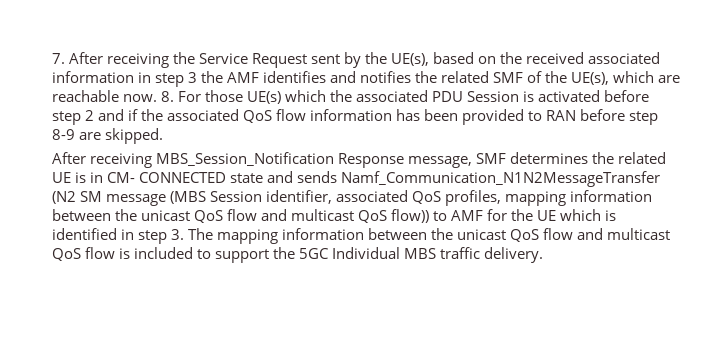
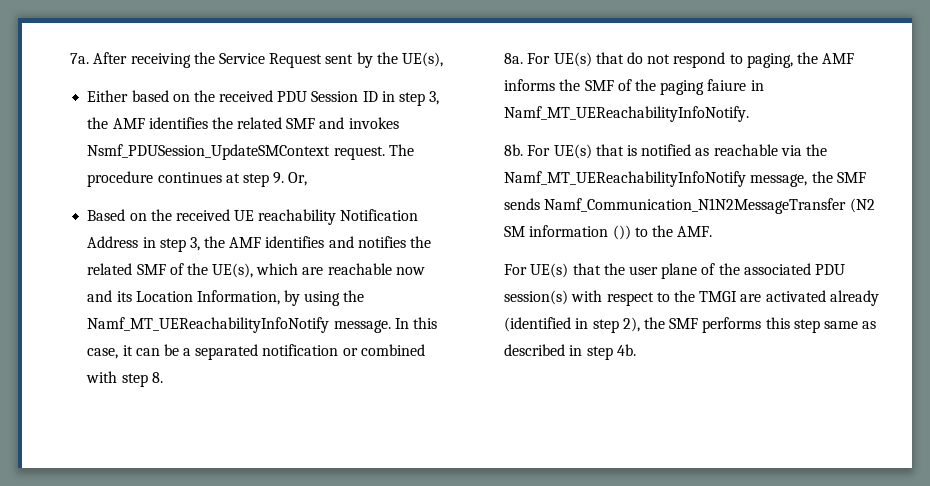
[51,53,65,64] 7. -> [70,53,90,64] 7a.
(430, 59) none -> [87,90,129,102] // Either
[588,52,661,64] [51,71,197,87] associated information in step 3 -> [277,91,440,106] [87,117,399,129] [87,144,414,160] [87,171,308,187] [87,209,419,225] [87,236,200,252] PDU Session ID in step 3, the AMF identifies the related SMF and invokes Nsmf_PDUSession_UpdateSMContext request. The procedure continues at step 9. Or, // Based on the received UE reachability Notification Address in step 3,
[122,90,650,104] [51,109,659,125] [51,128,163,144] [51,152,667,168] [51,171,661,187] [51,190,653,206] [51,209,617,223] [51,228,671,244] [51,247,544,263] now. 8. For those UE(s) which the associated PDU Session is activated before step 2 and if the associated QoS flow information has been provided to RAN before step 8-9 are skipped. // After receiving MBS_Session_Notification Response message, SMF determines the related UE is in CM- CONNECTED state and sends Namf_Communication_N1N2MessageTransfer (N2 SM message (MBS Session identifier, associated QoS profiles, mapping information between the unicast QoS flow and multicast QoS flow)) to AMF for the UE which is identified in step 3. The mapping information between the unicast QoS flow and multicast QoS flow is included to support the 5GC Individual MBS traffic delivery. -> [395,267,425,275] [87,290,365,306] [87,317,437,333] [87,344,425,360] [86,371,163,387] [504,52,855,68] [504,79,764,95] [504,106,750,122] [504,144,827,159] [504,171,866,187] [504,198,875,214] [504,225,713,240] [504,263,845,279] [504,290,879,306] [504,317,877,333] [504,344,636,360] now and its Location Information, by using the Namf_MT_UEReachabilityInfoNotify message. In this case, it can be a separated notification or combined with step 8. // 8a. For UE(s) that do not respond to paging, the AMF informs the SMF of the paging faiure in Namf_MT_UEReachabilityInfoNotify. // 8b. For UE(s) that is notified as reachable via the Namf_MT_UEReachabilityInfoNotify message, the SMF sends Namf_Communication_N1N2MessageTransfer (N2 SM information ()) to the AMF. // For UE(s) that the user plane of the associated PDU session(s) with respect to the TMGI are activated already (identified in step 2), the SMF performs this step same as described in step 4b.

